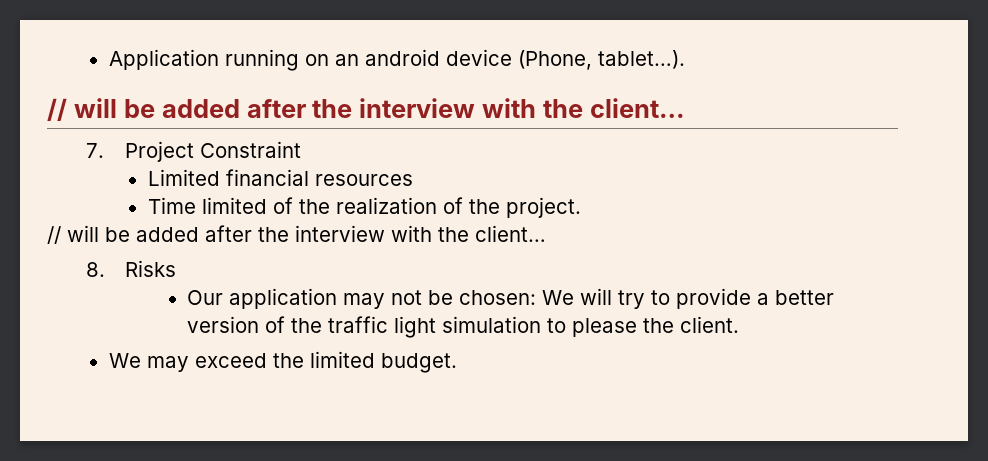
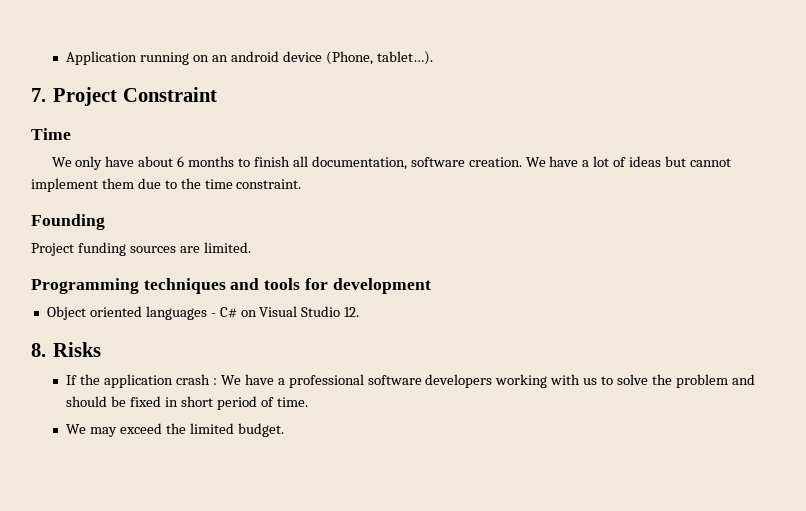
[47,98,685,121] [86,141,302,162] [147,169,413,186] [147,197,581,218] [47,225,546,244] [86,260,177,277] [187,288,835,309] [187,316,740,338] // will be added after the interview with the client… // 7. Project Constraint // Limited financial resources // Time limited of the realization of the project. // // will be added after the interview with the client… // 8. Risks // Our application may not be chosen: We will try to provide a better version of the traffic light simulation to please the client. -> [31,87,217,106] [31,128,71,140] [51,156,731,170] [31,178,302,192] [31,214,105,230] [31,242,251,256] [31,278,431,294] [46,306,360,320] [31,342,102,357] [66,374,755,388] [66,396,308,410] 7. Project Constraint // Time // We only have about 6 months to finish all documentation, software creation. We have a lot of ideas but cannot implement them due to the time constraint. // Founding // Project funding sources are limited. // Programming techniques and tools for development // Object oriented languages - C# on Visual Studio 12. // 8. Risks // If the application crash : We have a professional software developers working with us to solve the problem and should be fixed in short period of time.

